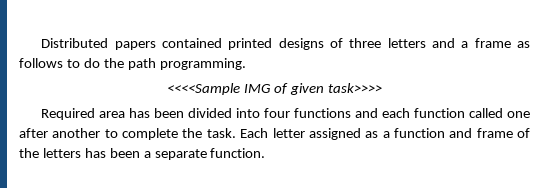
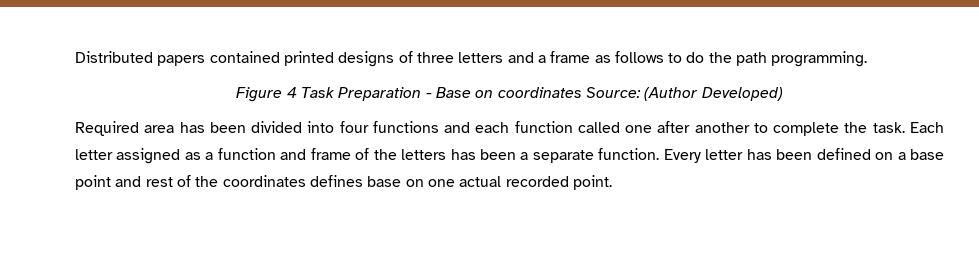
[167,83,382,95] <<<<Sample IMG of given task>>>> -> [236,87,783,102] Figure 4 Task Preparation - Base on coordinates Source: (Author Developed)
(266, 153) none -> [663,148,945,163] [75,175,612,190] Every letter has been defined on a base point and rest of the coordinates defines base on one actual recorded point.

